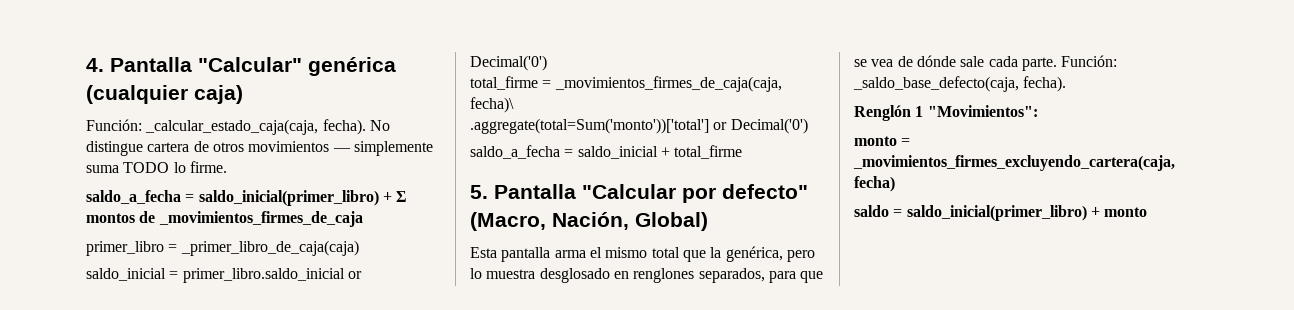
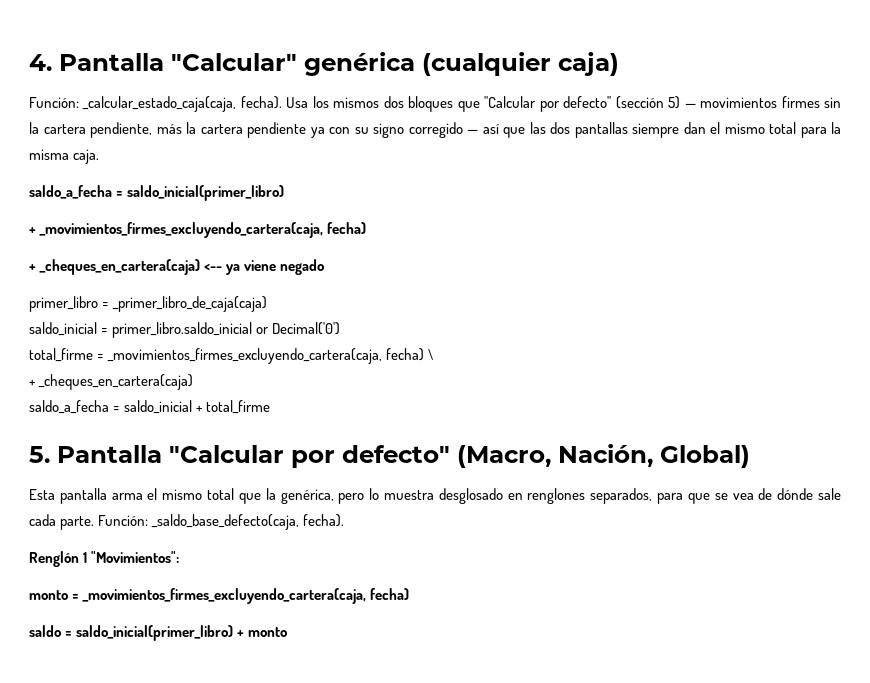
[369,120,390,131] [86,141,433,156] [86,161,227,173] [86,190,407,206] [86,211,363,227] No distingue cartera de otros movimientos — simplemente suma TODO lo firme. // saldo_a_fecha = saldo_inicial(primer_libro) + Σ montos de _movimientos_firmes_de_caja -> [286,96,842,112] [29,122,841,138] [29,149,100,164] [29,185,285,201] [29,222,367,238] [29,259,325,275] Usa los mismos dos bloques que "Calcular por defecto" (sección 5) — movimientos firmes sin la cartera pendiente, más la cartera pendiente ya con su signo corregido — así que las dos pantallas siempre dan el mismo total para la misma caja. // saldo_a_fecha = saldo_inicial(primer_libro) // + _movimientos_firmes_excluyendo_cartera(caja, fecha) // + _cheques_en_cartera(caja) <-- ya viene negado
[554,76,782,92] [470,97,514,113] [470,118,808,134] _movimientos_firmes_de_caja(caja, fecha)\ // .aggregate(total=Sum('monto'))['total'] or Decimal('0') -> [107,348,434,364] [29,374,194,390] _movimientos_firmes_excluyendo_cartera(caja, fecha) \ // + _cheques_en_cartera(caja)

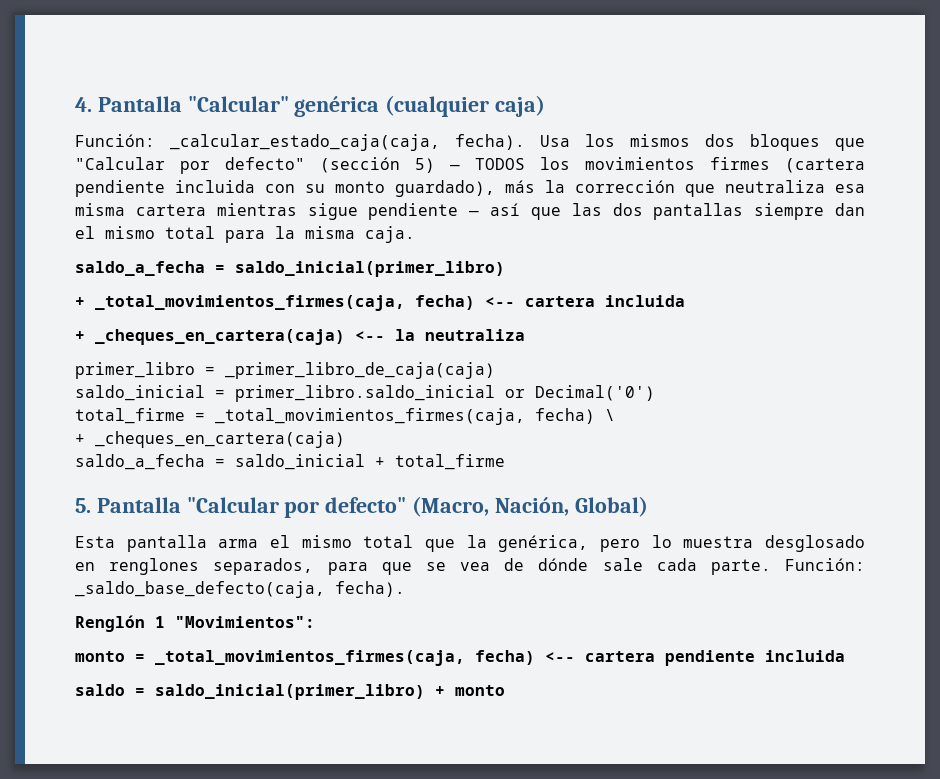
[700,96,842,108] [29,122,463,138] movimientos firmes sin la cartera pendiente, más la cartera pendiente ya con su signo corregido -> [475,157,865,173] [75,180,865,197] [75,203,459,220] TODOS los movimientos firmes (cartera pendiente incluida con su monto guardado), más la corrección que neutraliza esa misma cartera mientras sigue pendiente
[39,222,367,238] _movimientos_firmes_excluyendo_cartera(caja, fecha) -> [95,295,685,311] _total_movimientos_firmes(caja, fecha) <-- cartera incluida
[226,259,325,275] ya viene negado -> [395,329,525,341] la neutraliza
[107,348,383,364] _movimientos_firmes_excluyendo_cartera(caja, -> [215,408,525,425] _total_movimientos_firmes(caja,
[82,588,410,604] _movimientos_firmes_excluyendo_cartera(caja, fecha) -> [155,650,845,666] _total_movimientos_firmes(caja, fecha) <-- cartera pendiente incluida

